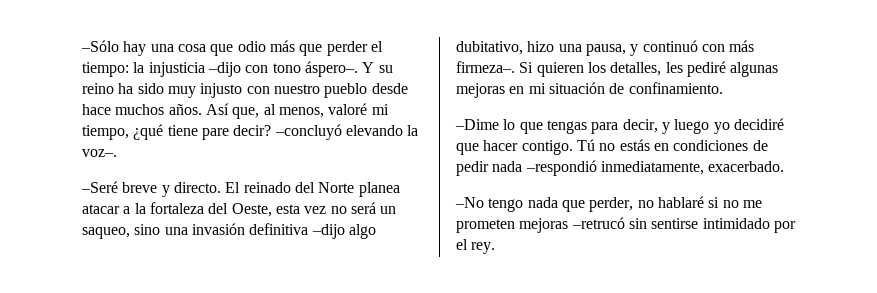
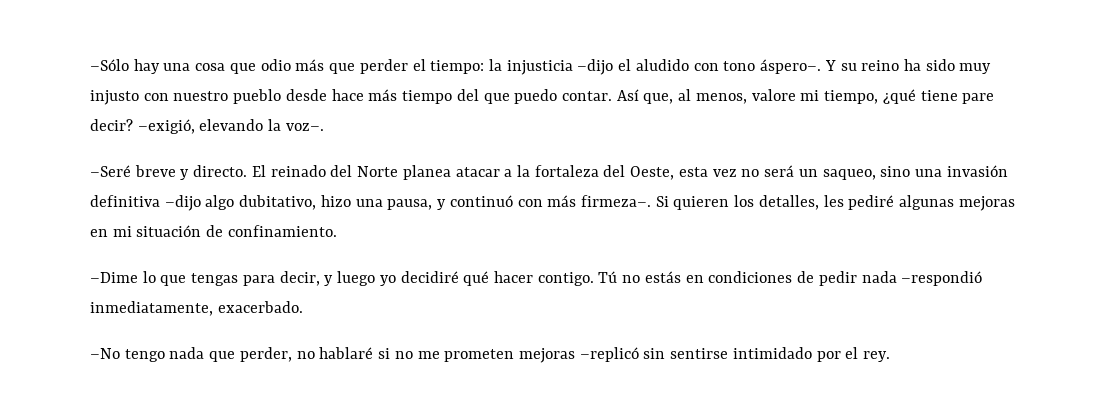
(241, 69) none -> [618,59,689,71] el aludido
[115,104,202,115] muchos años. -> [368,89,612,104] más tiempo del que puedo contar.
[328,103,368,115] valoré -> [751,89,796,101] valore
[274,124,342,140] –concluyó -> [137,119,195,134] –exigió,
[456,143,479,155] que -> [463,271,490,286] qué
[571,217,625,229] –retrucó -> [579,347,639,362] –replicó

